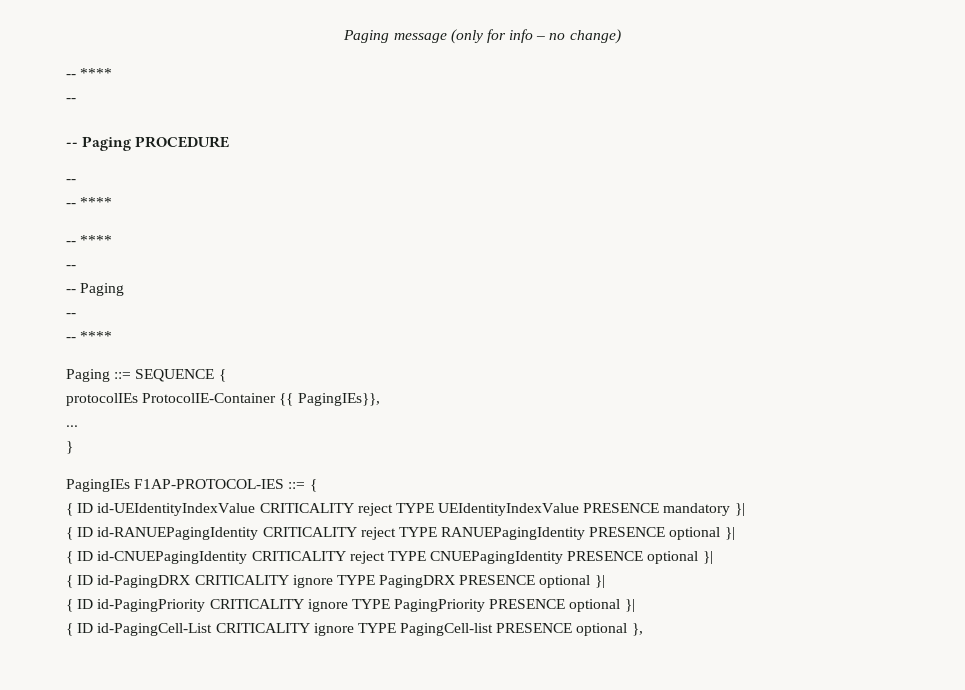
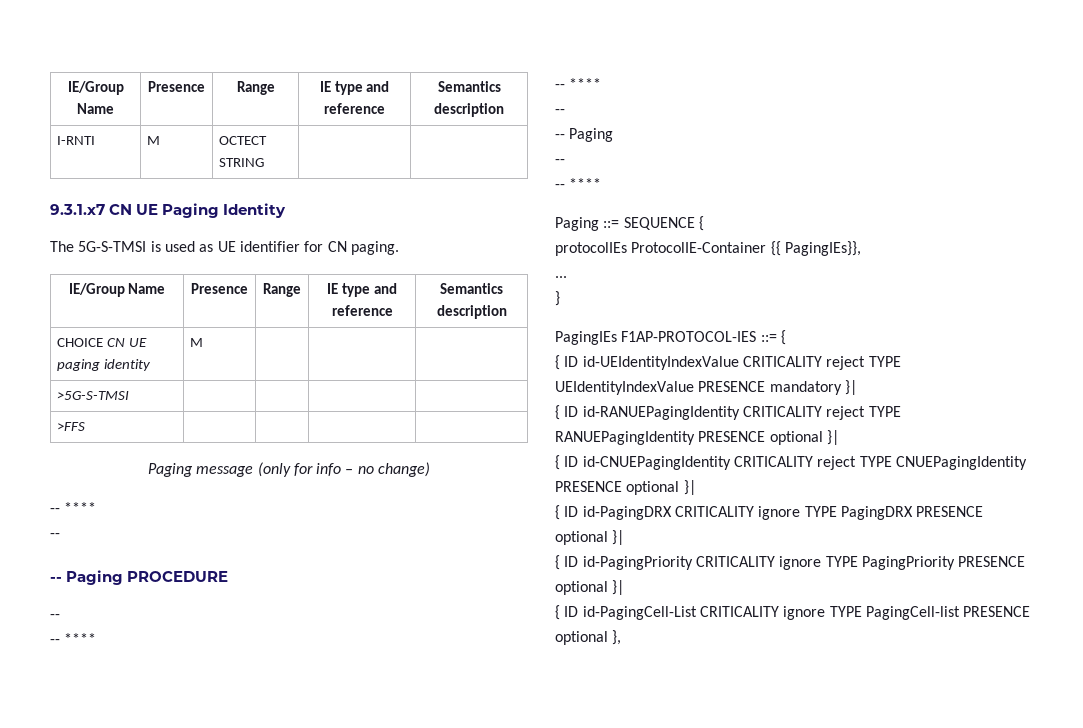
(343, 36) none -> [67,81,124,95] [77,103,114,114] [148,81,205,92] [236,81,275,95] [319,81,390,95] [324,103,385,114] [437,81,501,92] [434,103,504,117] [57,136,96,145] [147,136,161,145] [219,136,268,145] [219,158,265,167] [50,203,287,218] [50,241,399,255] [68,283,166,297] [191,283,248,294] [263,283,301,297] [327,283,397,297] [331,305,393,316] [440,283,503,294] [436,305,507,319] [57,338,147,347] [57,359,152,371] [190,338,204,347] [57,391,130,400] [57,422,86,431] IE/Group Name | Presence | Range | IE type and reference | Semantics description // I-RNTI | M | OCTECT STRING | | // 9.3.1.x7 CN UE Paging Identity // The 5G-S-TMSI is used as UE identifier for CN paging. // IE/Group Name | Presence | Range | IE type and reference | Semantics description // CHOICE CN UE paging identity | M | | | // >5G-S-TMSI | | | | // >FFS | | | | //

